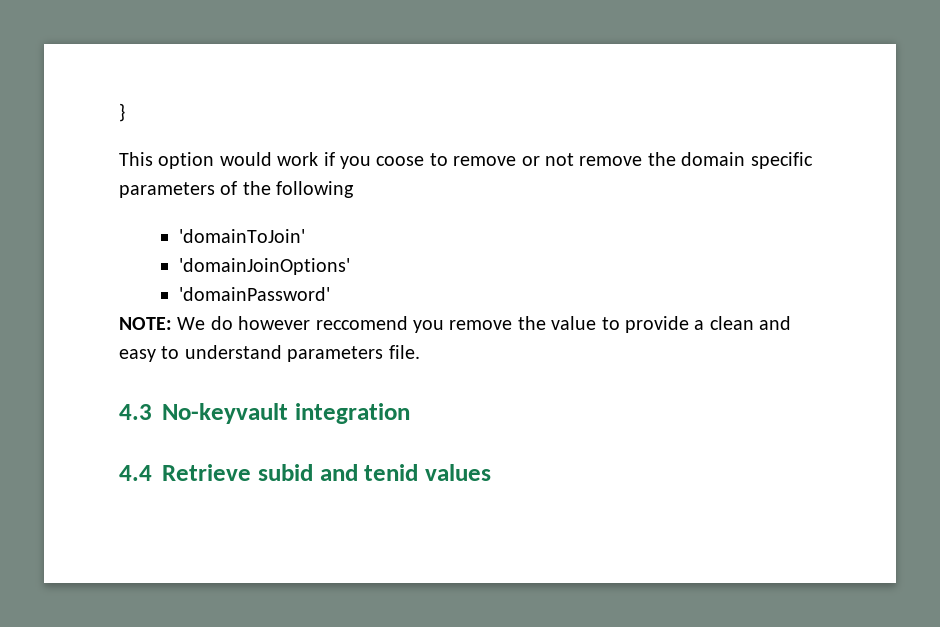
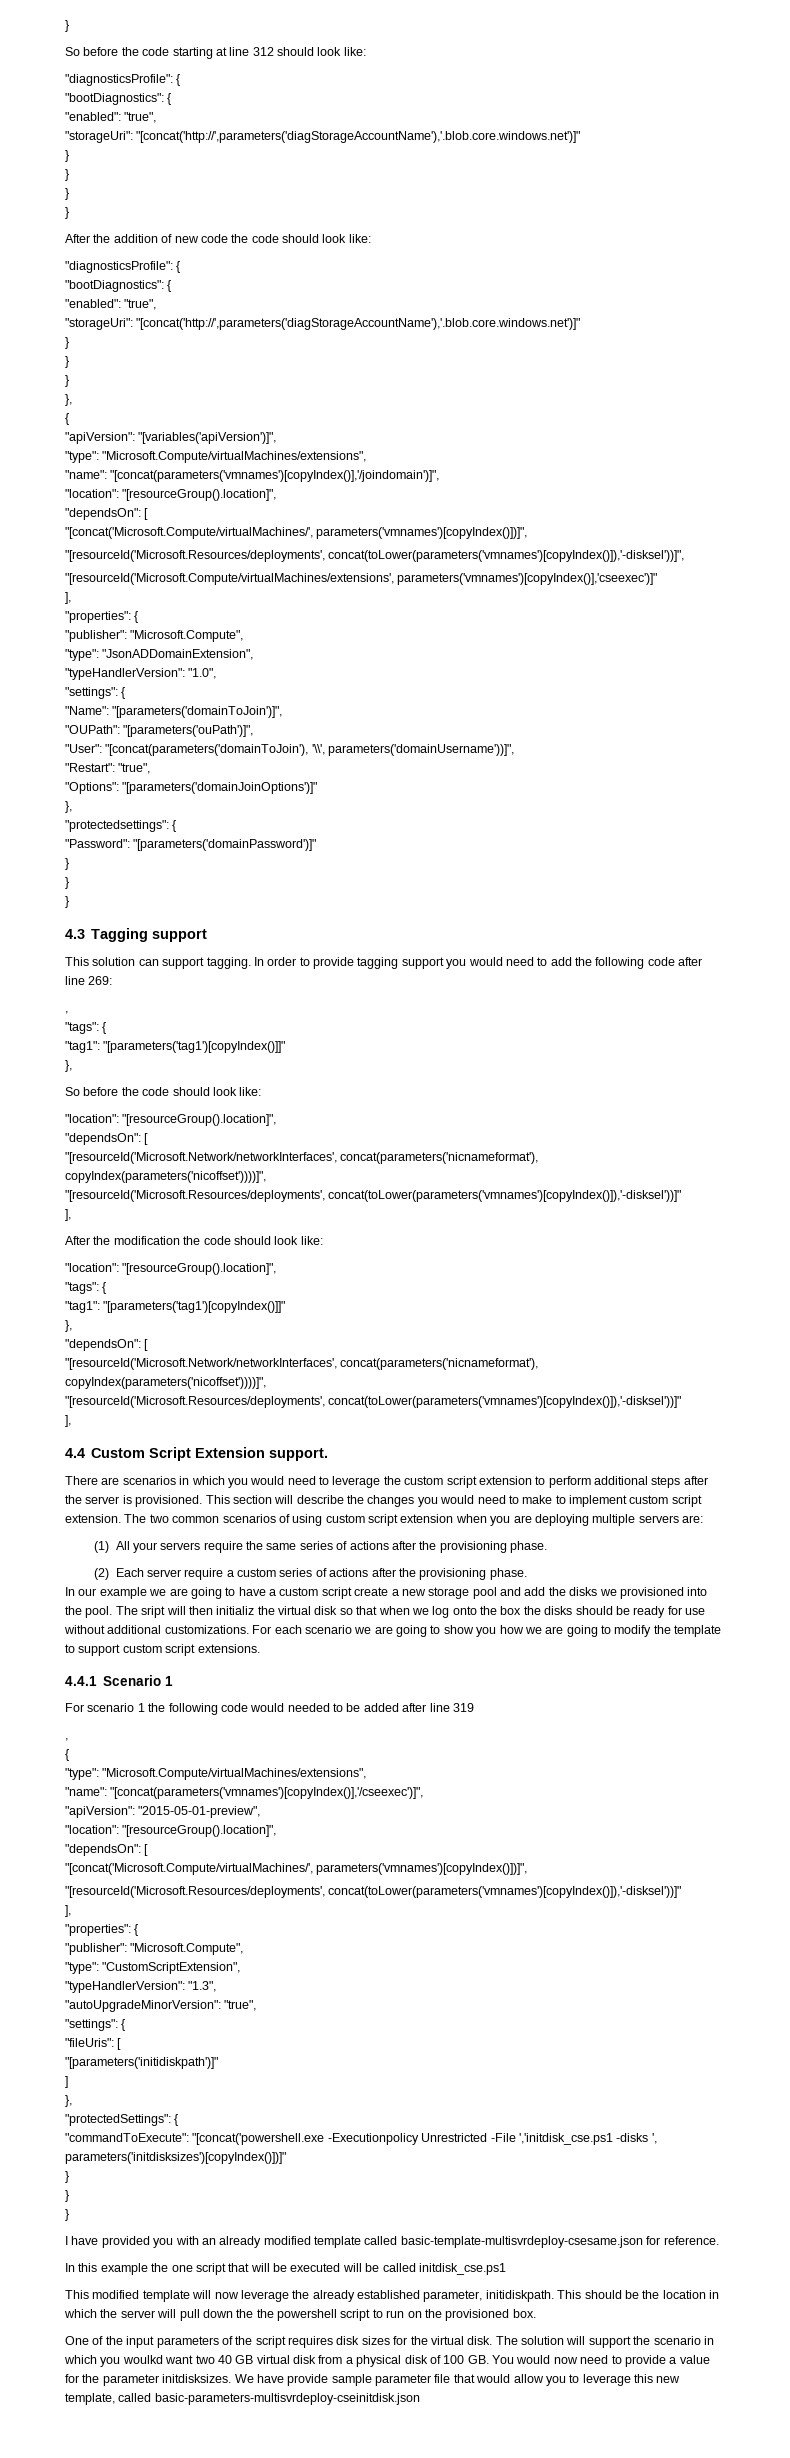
[119,103,125,122] [119,152,813,169] [119,181,355,198] [178,229,305,243] [178,258,350,275] [178,287,330,301] [119,316,792,333] [119,345,420,362] [119,403,410,424] [119,464,491,481] } // This option would work if you coose to remove or not remove the domain specific parameters of the following // 'domainToJoin' // 'domainJoinOptions' // 'domainPassword' // NOTE: We do however reccomend you remove the value to provide a clean and easy to understand parameters file. // 4.3 No-keyvault integration // 4.4 Retrieve subid and tenid values -> [65,20,69,32] [65,47,366,59] [65,74,181,86] [65,93,172,105] [65,112,157,123] [65,131,581,143] [65,150,69,162] [65,169,69,181] [65,188,69,200] [65,207,69,219] [65,234,371,243] [65,261,181,273] [65,280,172,292] [65,299,157,310] [65,318,581,330] [65,337,69,349] [65,356,69,368] [65,375,69,387] [65,394,72,406] [65,413,69,425] [65,432,277,444] [65,451,367,463] [65,470,440,482] [65,489,277,501] [65,508,149,520] [65,527,528,539] [65,550,685,562] [65,573,658,585] [65,592,71,604] [65,611,139,623] [65,630,244,642] [65,649,254,661] [65,668,217,680] [65,687,126,699] [65,706,283,718] [65,725,254,737] [65,744,515,756] [65,763,151,774] [65,782,318,794] [65,801,72,813] [65,820,177,832] [65,839,317,851] [65,858,69,870] [65,877,69,889] [65,896,69,908] [65,928,208,942] [65,957,703,969] [65,976,113,985] [65,1011,68,1014] [65,1022,107,1034] [65,1041,286,1053] [65,1060,72,1072] [65,1087,262,1096] [65,1114,277,1126] [65,1133,149,1145] [65,1152,539,1164] [65,1171,266,1183] [65,1190,682,1202] [65,1209,71,1221] [65,1236,323,1245] [65,1263,277,1275] [65,1282,107,1294] [65,1301,286,1313] [65,1320,72,1332] [65,1339,149,1351] [65,1358,539,1370] [65,1377,266,1389] [65,1396,682,1408] [65,1415,71,1427] [65,1447,329,1461] [65,1476,708,1488] [65,1495,702,1507] [65,1514,703,1526] [94,1541,548,1553] [94,1568,527,1580] [65,1587,708,1599] [65,1606,705,1618] [64,1625,722,1637] [65,1644,260,1656] [65,1675,174,1686] [65,1703,474,1715] [65,1738,68,1741] [65,1749,69,1761] [65,1768,367,1780] [65,1787,424,1799] [65,1806,261,1818] [65,1825,277,1837] [65,1844,149,1856] [65,1863,528,1875] [65,1886,682,1898] [65,1905,71,1917] [65,1924,139,1936] [65,1943,244,1955] [65,1962,241,1974] [65,1981,217,1993] [65,2000,257,2012] [65,2019,126,2031] [65,2038,122,2050] [65,2057,218,2069] [65,2076,68,2088] [65,2095,72,2107] [65,2114,179,2126] [65,2133,657,2145] [65,2152,286,2164] [65,2171,69,2183] [65,2190,69,2202] [65,2209,69,2221] [65,2236,719,2248] [65,2263,506,2275] [65,2290,719,2302] [64,2309,536,2321] [65,2336,714,2348] [64,2355,710,2367] [65,2374,681,2386] [65,2393,420,2405] } // So before the code starting at line 312 should look like: // "diagnosticsProfile": { // "bootDiagnostics": { // "enabled": "true", // "storageUri": "[concat('http://',parameters('diagStorageAccountName'),'.blob.core.windows.net')]" // } // } // } // } // After the addition of new code the code should look like: // "diagnosticsProfile": { // "bootDiagnostics": { // "enabled": "true", // "storageUri": "[concat('http://',parameters('diagStorageAccountName'),'.blob.core.windows.net')]" // } // } // } // }, // { // "apiVersion": "[variables('apiVersion')]", // "type": "Microsoft.Compute/virtualMachines/extensions", // "name": "[concat(parameters('vmnames')[copyIndex()],'/joindomain')]", // "location": "[resourceGroup().location]", // "dependsOn": [ // "[concat('Microsoft.Compute/virtualMachines/', parameters('vmnames')[copyIndex()])]", // "[resourceId('Microsoft.Resources/deployments', concat(toLower(parameters('vmnames')[copyIndex()]),'-disksel'))]", // "[resourceId('Microsoft.Compute/virtualMachines/extensions', parameters('vmnames')[copyIndex()],'cseexec')]" // ], // "properties": { // "publisher": "Microsoft.Compute", // "type": "JsonADDomainExtension", // "typeHandlerVersion": "1.0", // "settings": { // "Name": "[parameters('domainToJoin')]", // "OUPath": "[parameters('ouPath')]", // "User": "[concat(parameters('domainToJoin'), '\\', parameters('domainUsername'))]", // "Restart": "true", // "Options": "[parameters('domainJoinOptions')]" // }, // "protectedsettings": { // "Password": "[parameters('domainPassword')]" // } // } // } // 4.3 Tagging support // This solution can support tagging. In order to provide tagging support you would need to add the following code after line 269: // , // "tags": { // "tag1": "[parameters('tag1')[copyIndex()]]" // }, // So before the code should look like: // "location": "[resourceGroup().location]", // "dependsOn": [ // "[resourceId('Microsoft.Network/networkInterfaces', concat(parameters('nicnameformat'), copyIndex(parameters('nicoffset'))))]", // "[resourceId('Microsoft.Resources/deployments', concat(toLower(parameters('vmnames')[copyIndex()]),'-disksel'))]" // ], // After the modification the code should look like: // "location": "[resourceGroup().location]", // "tags": { // "tag1": "[parameters('tag1')[copyIndex()]]" // }, // "dependsOn": [ // "[resourceId('Microsoft.Network/networkInterfaces', concat(parameters('nicnameformat'), copyIndex(parameters('nicoffset'))))]", // "[resourceId('Microsoft.Resources/deployments', concat(toLower(parameters('vmnames')[copyIndex()]),'-disksel'))]" // ], // 4.4 Custom Script Extension support. // There are scenarios in which you would need to leverage the custom script extension to perform additional steps after the server is provisioned. This section will describe the changes you would need to make to implement custom script extension. The two common scenarios of using custom script extension when you are deploying multiple servers are: // (1) All your servers require the same series of actions after the provisioning phase. // (2) Each server require a custom series of actions after the provisioning phase. // In our example we are going to have a custom script create a new storage pool and add the disks we provisioned into the pool. The sript will then initializ the virtual disk so that when we log onto the box the disks should be ready for use without additional customizations. For each scenario we are going to show you how we are going to modify the template to support custom script extensions. // 4.4.1 Scenario 1 // For scenario 1 the following code would needed to be added after line 319 // , // { // "type": "Microsoft.Compute/virtualMachines/extensions", // "name": "[concat(parameters('vmnames')[copyIndex()],'/cseexec')]", // "apiVersion": "2015-05-01-preview", // "location": "[resourceGroup().location]", // "dependsOn": [ // "[concat('Microsoft.Compute/virtualMachines/', parameters('vmnames')[copyIndex()])]", // "[resourceId('Microsoft.Resources/deployments', concat(toLower(parameters('vmnames')[copyIndex()]),'-disksel'))]" // ], // "properties": { // "publisher": "Microsoft.Compute", // "type": "CustomScriptExtension", // "typeHandlerVersion": "1.3", // "autoUpgradeMinorVersion": "true", // "settings": { // "fileUris": [ // "[parameters('initidiskpath')]" // ] // }, // "protectedSettings": { // "commandToExecute": "[concat('powershell.exe -Executionpolicy Unrestricted -File ','initdisk_cse.ps1 -disks ', parameters('initdisksizes')[copyIndex()])]" // } // } // } // I have provided you with an already modified template called basic-template-multisvrdeploy-csesame.json for reference. // In this example the one script that will be executed will be called initdisk_cse.ps1 // This modified template will now leverage the already established parameter, initidiskpath. This should be the location in which the server will pull down the the powershell script to run on the provisioned box. // One of the input parameters of the script requires disk sizes for the virtual disk. The solution will support the scenario in which you woulkd want two 40 GB virtual disk from a physical disk of 100 GB. You would now need to provide a value for the parameter initdisksizes. We have provide sample parameter file that would allow you to leverage this new template, called basic-parameters-multisvrdeploy-cseinitdisk.json

